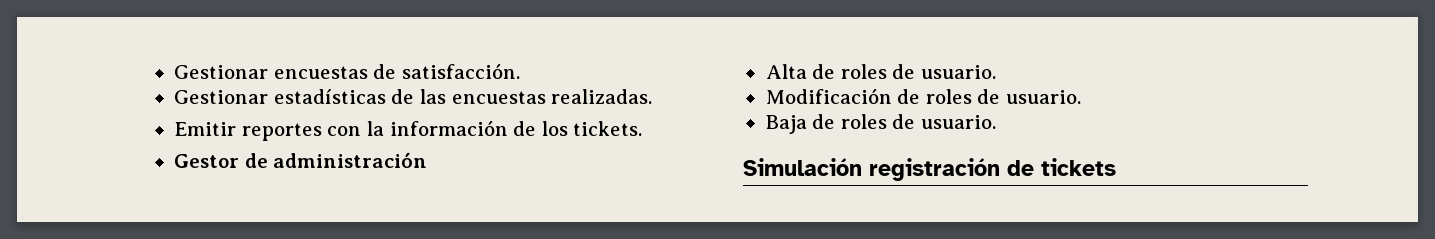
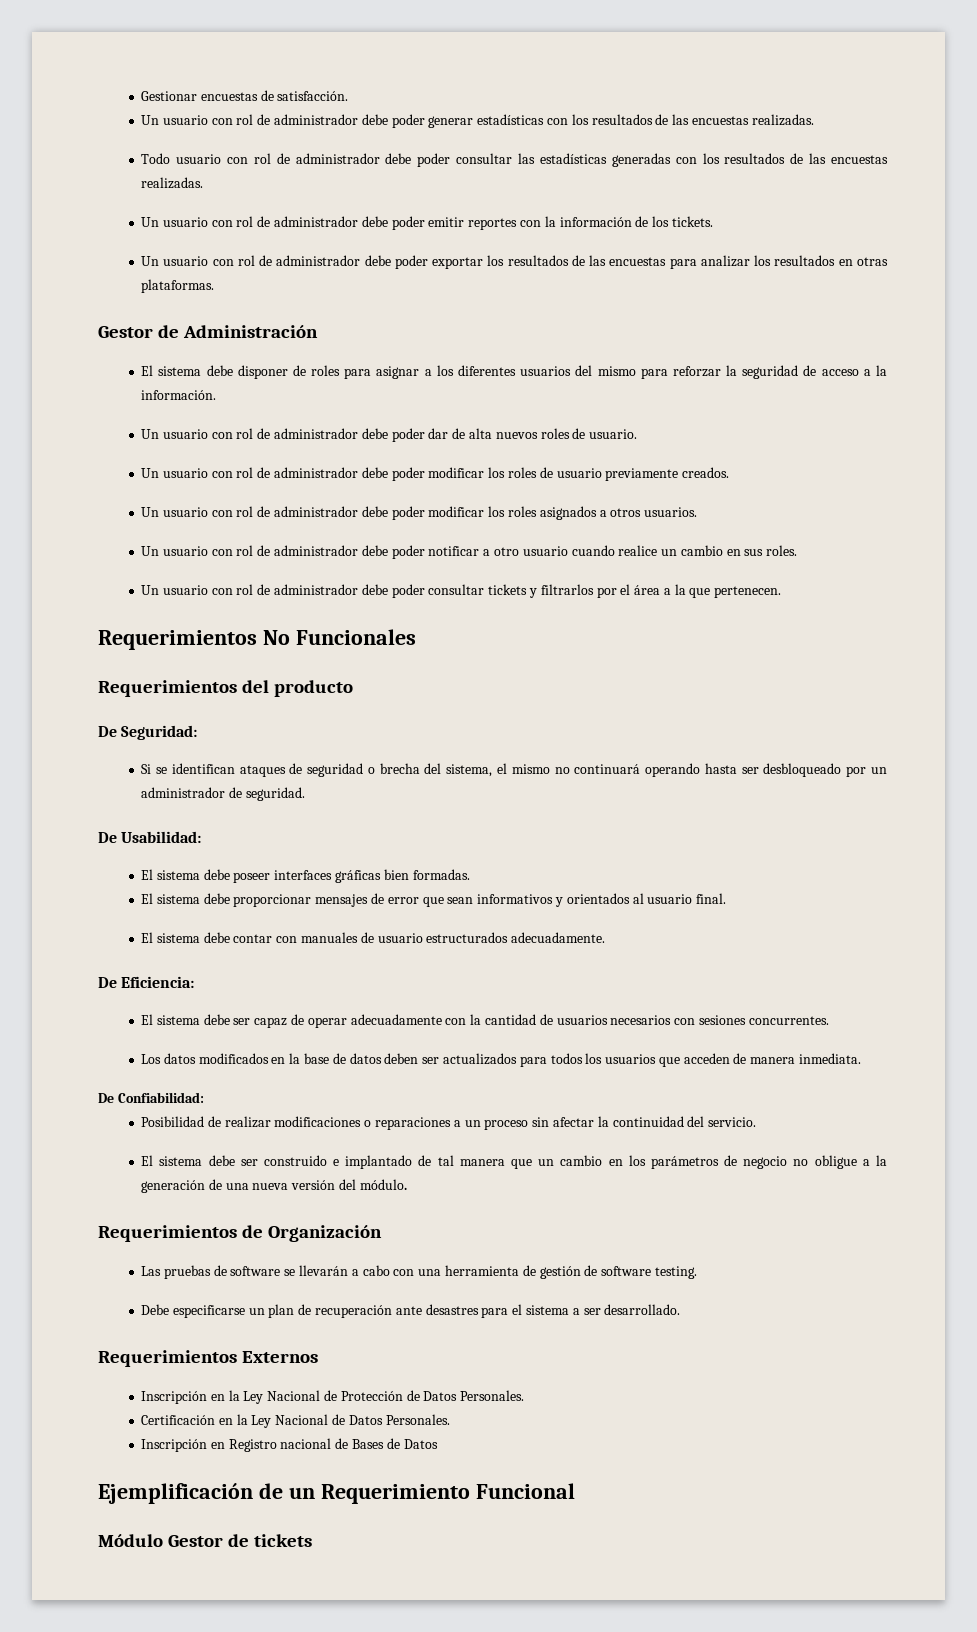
[174,89,653,104] [174,122,237,136] Gestionar estadísticas de las encuestas realizadas. // Emitir -> [141,114,814,128] [141,153,888,167] [141,177,204,189] [141,216,465,230] Un usuario con rol de administrador debe poder generar estadísticas con los resultados de las encuestas realizadas. // Todo usuario con rol de administrador debe poder consultar las estadísticas generadas con los resultados de las encuestas realizadas. // Un usuario con rol de administrador debe poder emitir
[174,152,428,168] [765,64,996,79] [765,88,1081,104] [765,114,996,134] [743,158,1000,181] Gestor de administración // Alta de roles de usuario. // Modificación de roles de usuario. // Baja de roles de usuario. // Simulación registración -> [141,255,888,269] [141,279,215,293] [98,325,319,338] [141,365,887,379] [141,390,217,400] [141,428,638,442] [141,467,730,481] [141,506,698,520] [141,545,798,559] [141,584,782,598] [98,629,416,650] [98,680,354,697] [98,725,198,740] [141,763,887,777] [141,787,305,801] [98,831,202,843] [141,869,470,883] [141,893,727,907] [141,932,606,943] [98,976,195,988] [141,1014,829,1028] [141,1053,861,1067] [98,1092,204,1103] [141,1116,757,1130] [141,1155,887,1169] [141,1179,407,1193] [98,1225,383,1242] [141,1265,697,1279] [141,1304,681,1318] [98,1350,319,1367] [141,1390,525,1404] [141,1414,450,1428] [141,1438,438,1452] [98,1483,575,1504] [98,1534,224,1547] Un usuario con rol de administrador debe poder exportar los resultados de las encuestas para analizar los resultados en otras plataformas. // Gestor de Administración // El sistema debe disponer de roles para asignar a los diferentes usuarios del mismo para reforzar la seguridad de acceso a la información. // Un usuario con rol de administrador debe poder dar de alta nuevos roles de usuario. // Un usuario con rol de administrador debe poder modificar los roles de usuario previamente creados. // Un usuario con rol de administrador debe poder modificar los roles asignados a otros usuarios. // Un usuario con rol de administrador debe poder notificar a otro usuario cuando realice un cambio en sus roles. // Un usuario con rol de administrador debe poder consultar tickets y filtrarlos por el área a la que pertenecen. // Requerimientos No Funcionales // Requerimientos del producto // De Seguridad: // Si se identifican ataques de seguridad o brecha del sistema, el mismo no continuará operando hasta ser desbloqueado por un administrador de seguridad. // De Usabilidad: // El sistema debe poseer interfaces gráficas bien formadas. // El sistema debe proporcionar mensajes de error que sean informativos y orientados al usuario final. // El sistema debe contar con manuales de usuario estructurados adecuadamente. // De Eficiencia: // El sistema debe ser capaz de operar adecuadamente con la cantidad de usuarios necesarios con sesiones concurrentes. // Los datos modificados en la base de datos deben ser actualizados para todos los usuarios que acceden de manera inmediata. // De Confiabilidad: // Posibilidad de realizar modificaciones o reparaciones a un proceso sin afectar la continuidad del servicio. // El sistema debe ser construido e implantado de tal manera que un cambio en los parámetros de negocio no obligue a la generación de una nueva versión del módulo. // Requerimientos de Organización // Las pruebas de software se llevarán a cabo con una herramienta de gestión de software testing. // Debe especificarse un plan de recuperación ante desastres para el sistema a ser desarrollado. // Requerimientos Externos // Inscripción en la Ley Nacional de Protección de Datos Personales. // Certificación en la Ley Nacional de Datos Personales. // Inscripción en Registro nacional de Bases de Datos // Ejemplificación de un Requerimiento Funcional // Módulo Gestor

